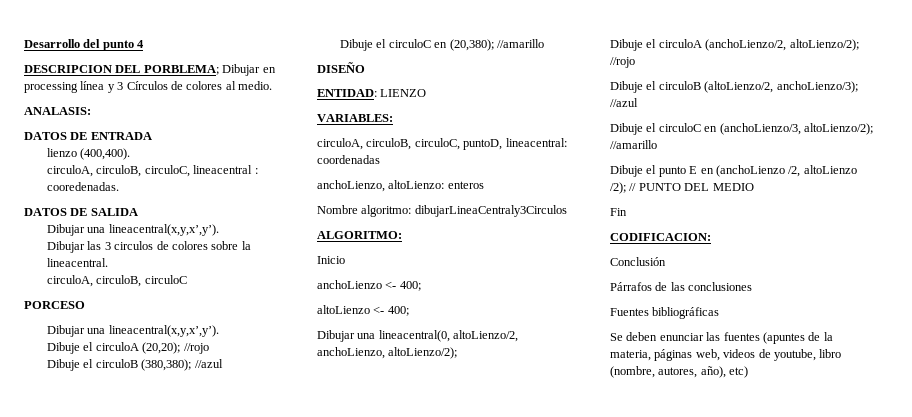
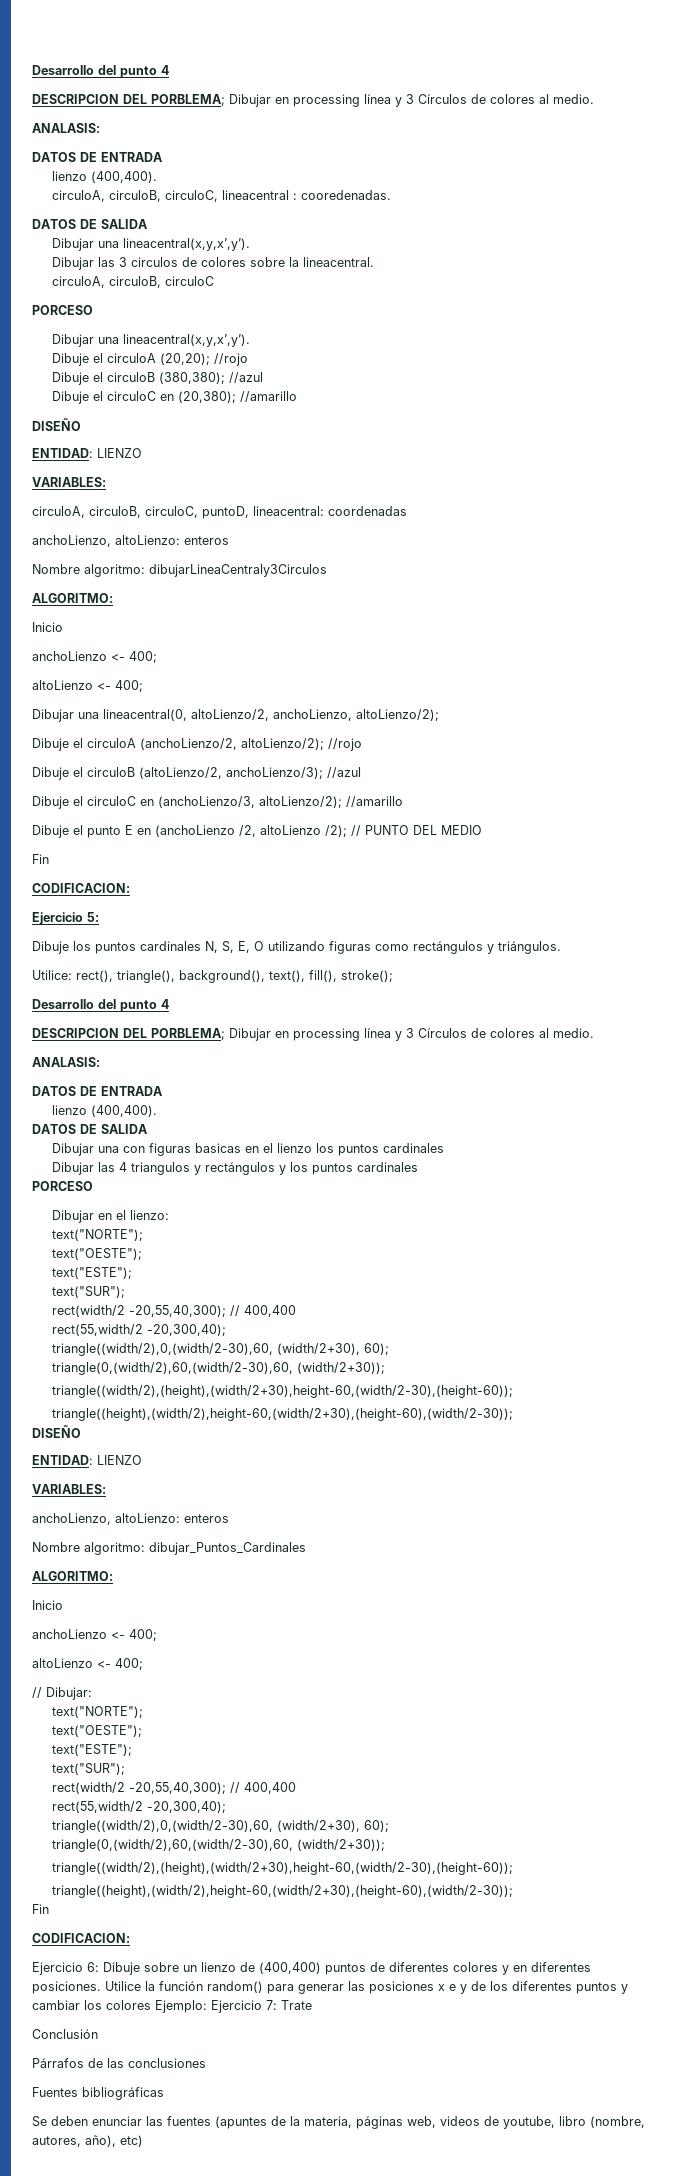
(711, 237) none -> [32,912,99,925] [32,941,561,954] [32,970,393,983] [32,999,169,1012] [32,1028,594,1041] [32,1057,100,1067] [32,1086,163,1096] [52,1105,158,1117] [32,1124,148,1134] [52,1143,445,1156] [52,1162,419,1175] [32,1181,93,1191] [52,1210,170,1223] [52,1229,144,1241] [52,1248,143,1260] [52,1267,133,1279] [52,1286,126,1298] [52,1305,297,1317] [52,1324,227,1336] [52,1343,390,1356] [52,1362,386,1375] [52,1385,514,1398] [52,1408,514,1421] [32,1425,81,1438] [32,1455,142,1465] [32,1484,106,1494] [32,1513,229,1525] [32,1542,306,1555] [32,1571,113,1581] [32,1600,63,1610] [32,1629,157,1641] [32,1658,143,1670] [32,1687,92,1700] [52,1706,144,1718] [52,1725,143,1737] [52,1744,133,1756] [52,1763,126,1775] [52,1782,297,1794] [52,1801,227,1813] [52,1820,390,1833] [52,1839,386,1852] [52,1862,514,1875] [52,1885,514,1898] [32,1904,49,1914] [32,1933,130,1943] [32,1962,591,1975] [32,1981,628,1994] [32,2000,312,2013] // Ejercicio 5: // Dibuje los puntos cardinales N, S, E, O utilizando figuras como rectángulos y triángulos. // Utilice: rect(), triangle(), background(), text(), fill(), stroke(); // Desarrollo del punto 4 // DESCRIPCION DEL PORBLEMA; Dibujar en processing línea y 3 Círculos de colores al medio. // ANALASIS: // DATOS DE ENTRADA // lienzo (400,400). // DATOS DE SALIDA // Dibujar una con figuras basicas en el lienzo los puntos cardinales // Dibujar las 4 triangulos y rectángulos y los puntos cardinales // PORCESO // Dibujar en el lienzo: // text("NORTE"); // text("OESTE"); // text("ESTE"); // text("SUR"); // rect(width/2 -20,55,40,300); // 400,400 // rect(55,width/2 -20,300,40); // triangle((width/2),0,(width/2-30),60, (width/2+30), 60); // triangle(0,(width/2),60,(width/2-30),60, (width/2+30)); // triangle((width/2),(height),(width/2+30),height-60,(width/2-30),(height-60)); // triangle((height),(width/2),height-60,(width/2+30),(height-60),(width/2-30)); // DISEÑO // ENTIDAD: LIENZO // VARIABLES: // anchoLienzo, altoLienzo: enteros // Nombre algoritmo: dibujar_Puntos_Cardinales // ALGORITMO: // Inicio // anchoLienzo <- 400; // altoLienzo <- 400; // // Dibujar: // text("NORTE"); // text("OESTE"); // text("ESTE"); // text("SUR"); // rect(width/2 -20,55,40,300); // 400,400 // rect(55,width/2 -20,300,40); // triangle((width/2),0,(width/2-30),60, (width/2+30), 60); // triangle(0,(width/2),60,(width/2-30),60, (width/2+30)); // triangle((width/2),(height),(width/2+30),height-60,(width/2-30),(height-60)); // triangle((height),(width/2),height-60,(width/2+30),(height-60),(width/2-30)); // Fin // CODIFICACION: // Ejercicio 6: Dibuje sobre un lienzo de (400,400) puntos de diferentes colores y en diferentes posiciones. Utilice la función random() para generar las posiciones x e y de los diferentes puntos y cambiar los colores Ejemplo: Ejercicio 7: Trate

